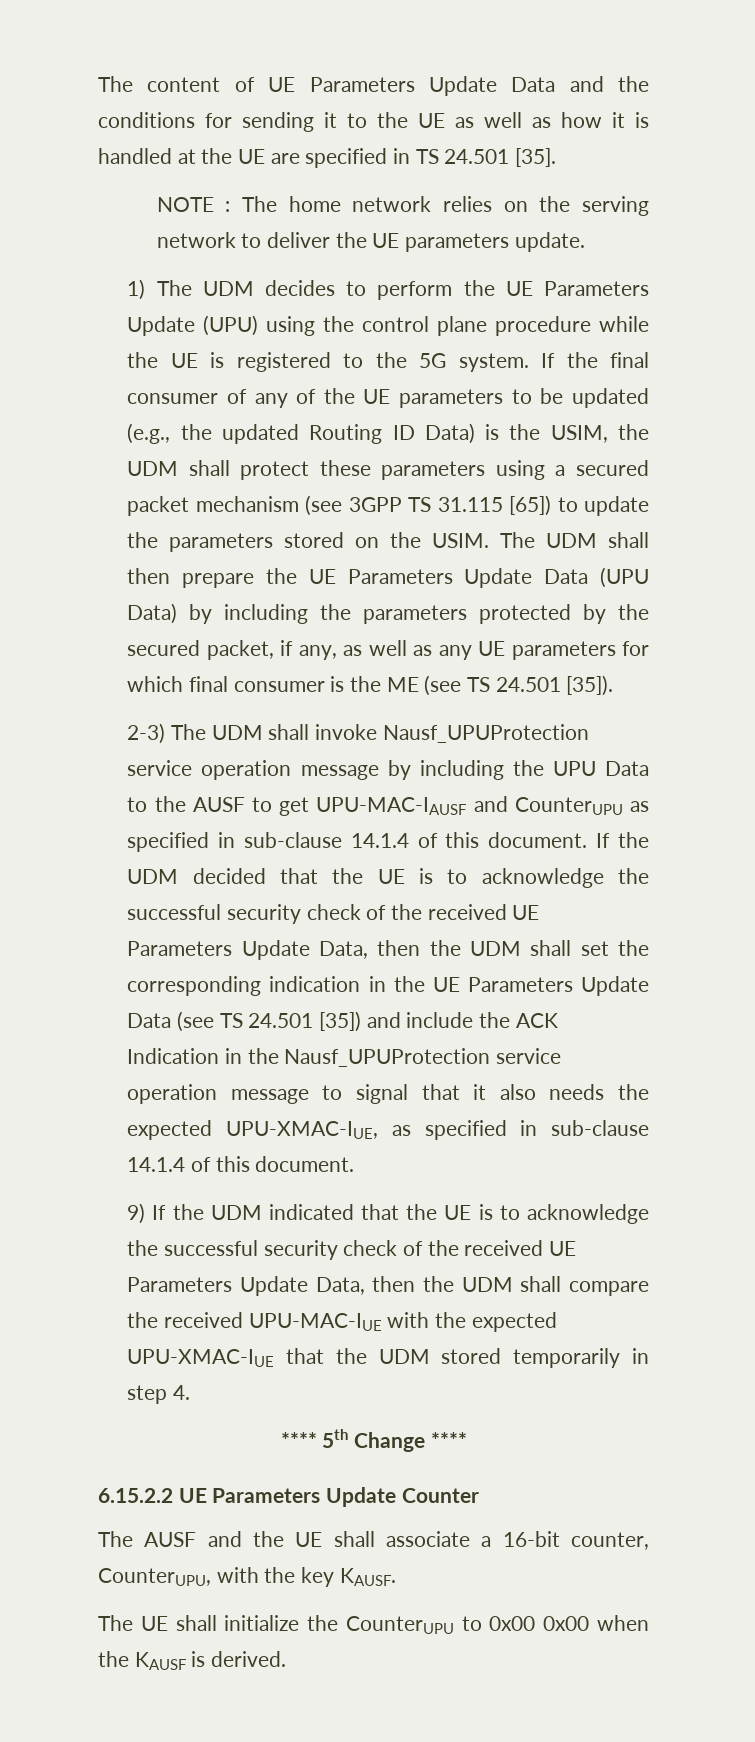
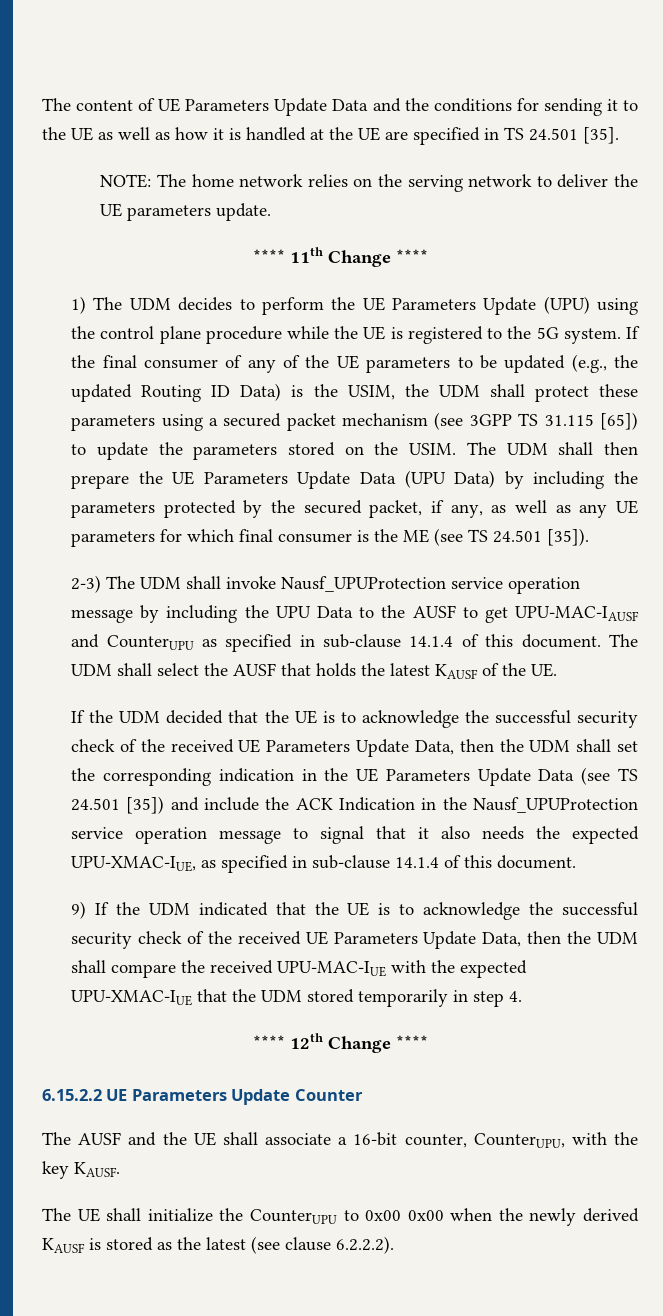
[156,197,231,212] NOTE : -> [100,174,152,188] NOTE:
(585, 242) none -> [252,247,428,267] // **** 11th Change ****
(588, 840) none -> [608,634,638,647] [71,663,558,679] The UDM shall select the AUSF that holds the latest KAUSF of the UE. //
[322,1429,349,1448] 5th -> [289,1033,323,1049] 12th
[134,1651,287,1670] KAUSF is derived. -> [529,1208,639,1226] [42,1236,394,1254] newly derived KAUSF is stored as the latest (see clause 6.2.2.2).

